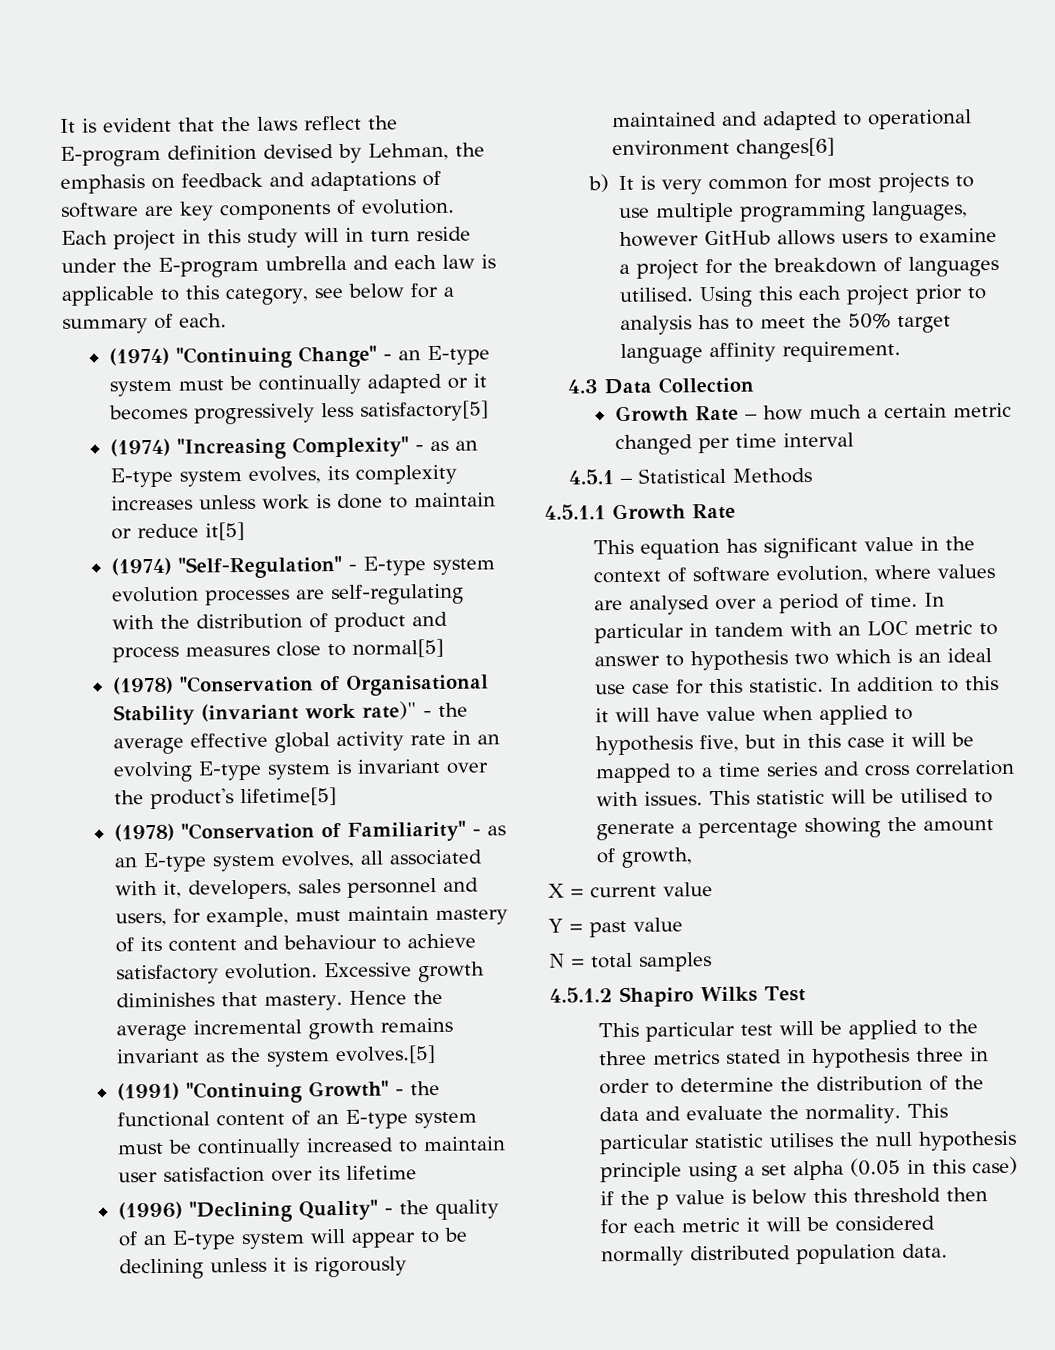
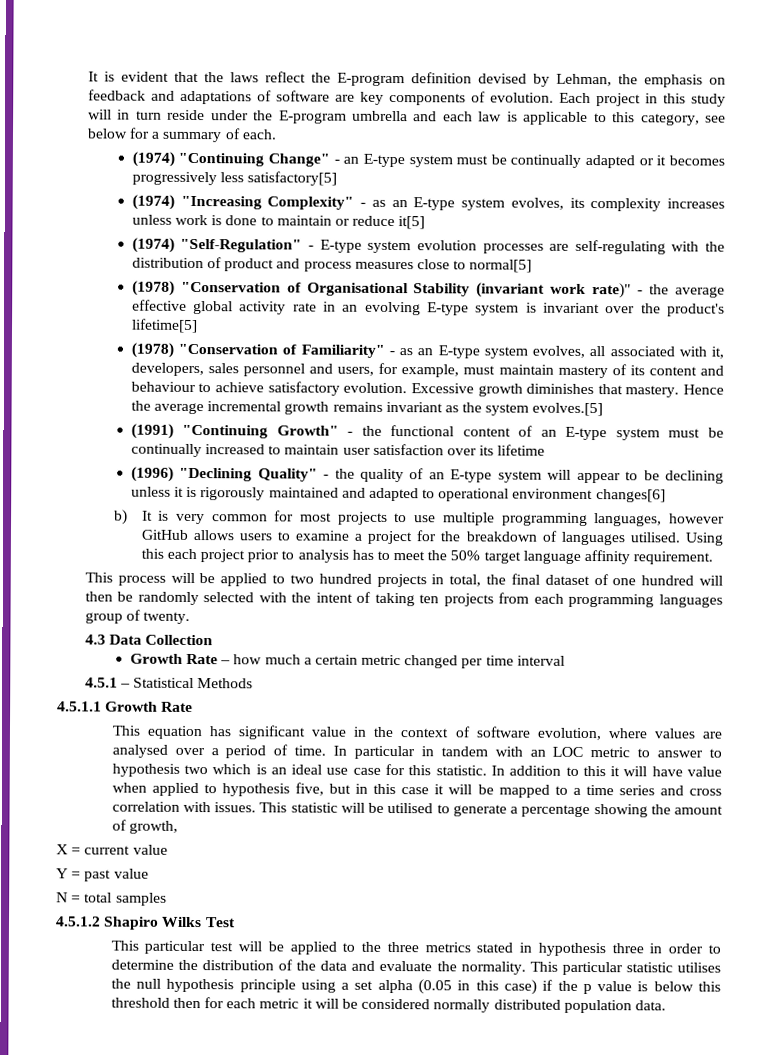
(902, 351) none -> [84,572,723,588] [84,591,723,608] [84,609,191,624] // This process will be applied to two hundred projects in total, the final dataset of one hundred will then be randomly selected with the intent of taking ten projects from each programming languages group of twenty.

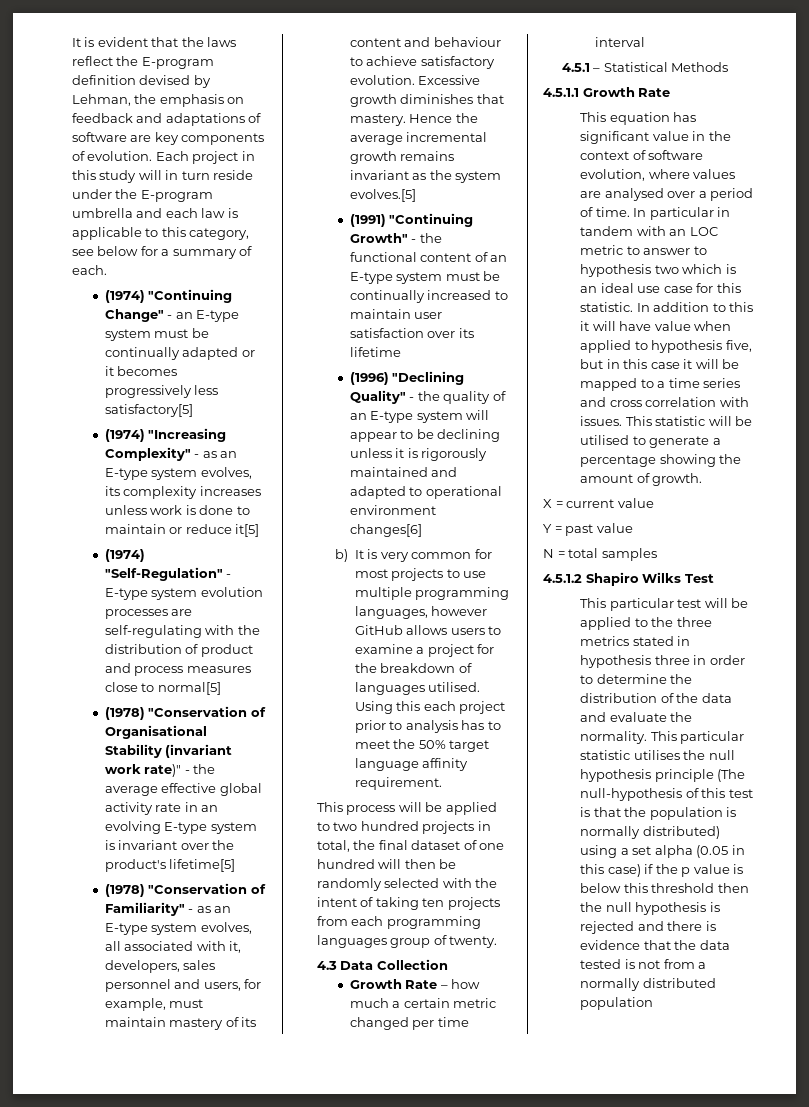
[128,820,178,834] growth, -> [652,473,703,486] growth.
(296, 986) none -> [717,769,746,782] [580,788,753,801] [580,807,737,820] [580,826,720,839] (The null-hypothesis of this test is that the population is normally distributed)
[204,997,431,1010] for each metric it will be considered -> [580,902,720,915] [580,921,716,934] [580,940,730,950] [580,959,707,969] the null hypothesis is rejected and there is evidence that the data tested is not from a
[634,1000,666,1011] data. -> (654, 1003) none

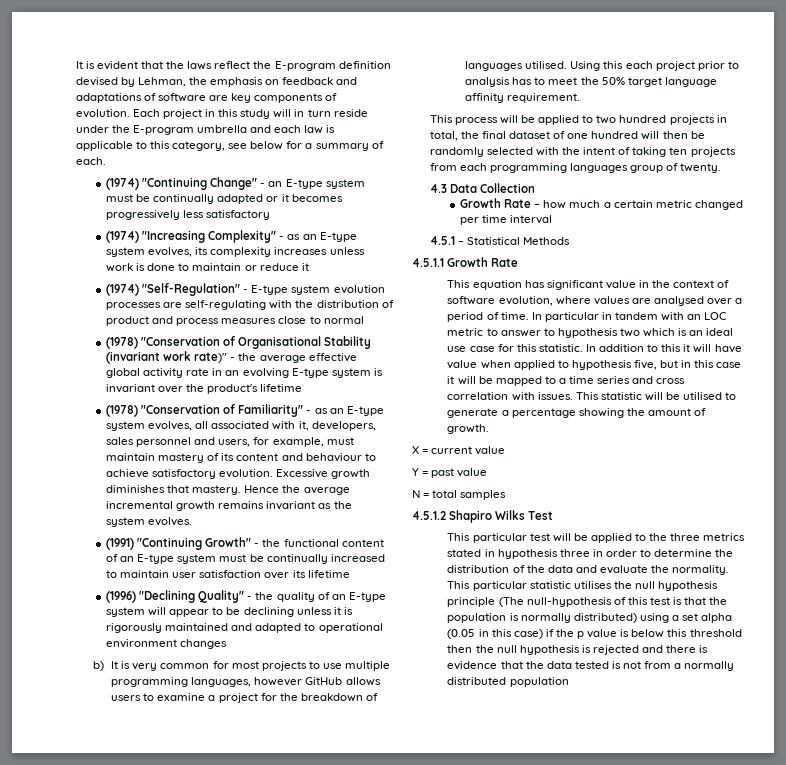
[104,404,193,417] satisfactory[5] -> [206,210,271,220] satisfactory
[235,524,260,537] it[5] -> [301,263,309,271] it
[157,682,221,695] normal[5] -> [323,316,364,324] normal
[169,859,236,872] lifetime[5] -> [260,384,303,392] lifetime
[349,189,416,202] evolves.[5] -> [148,517,193,526] evolves.
[349,524,422,537] changes[6] -> [180,639,228,649] changes

